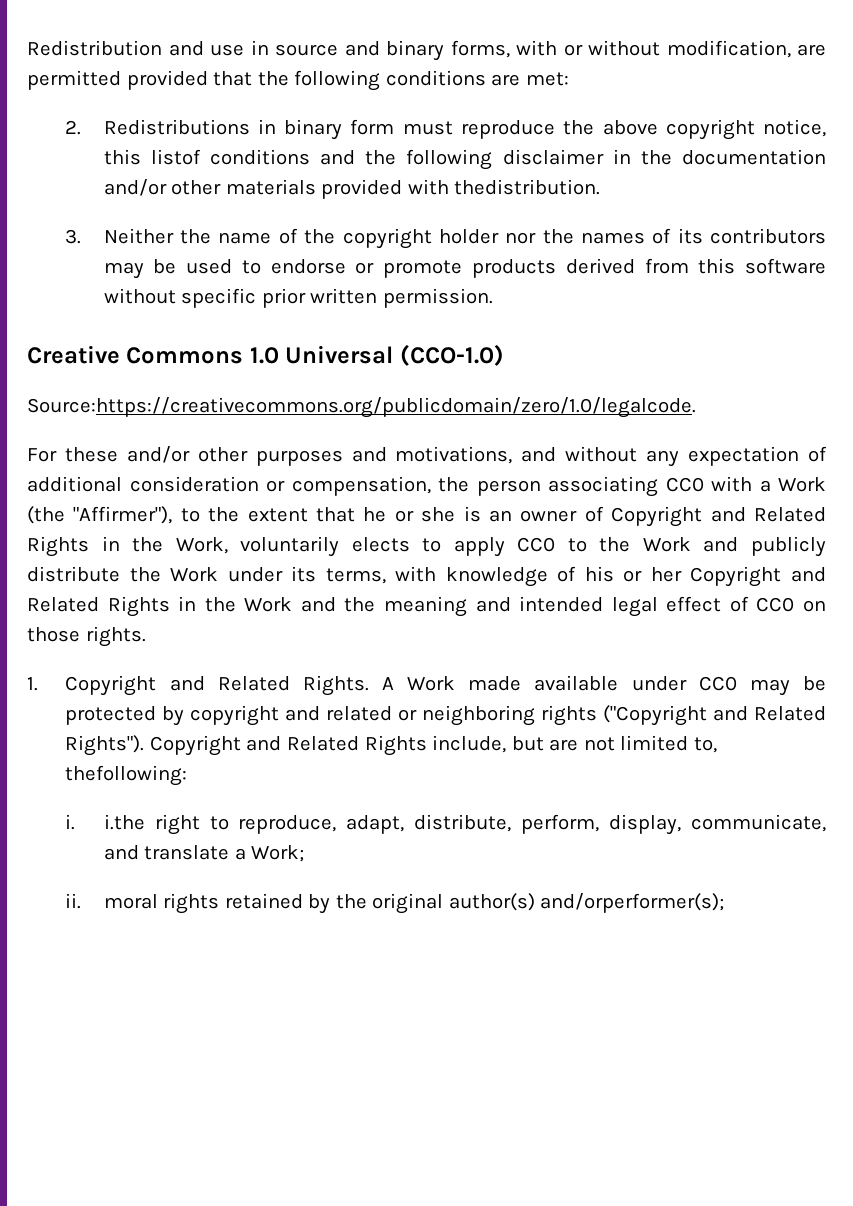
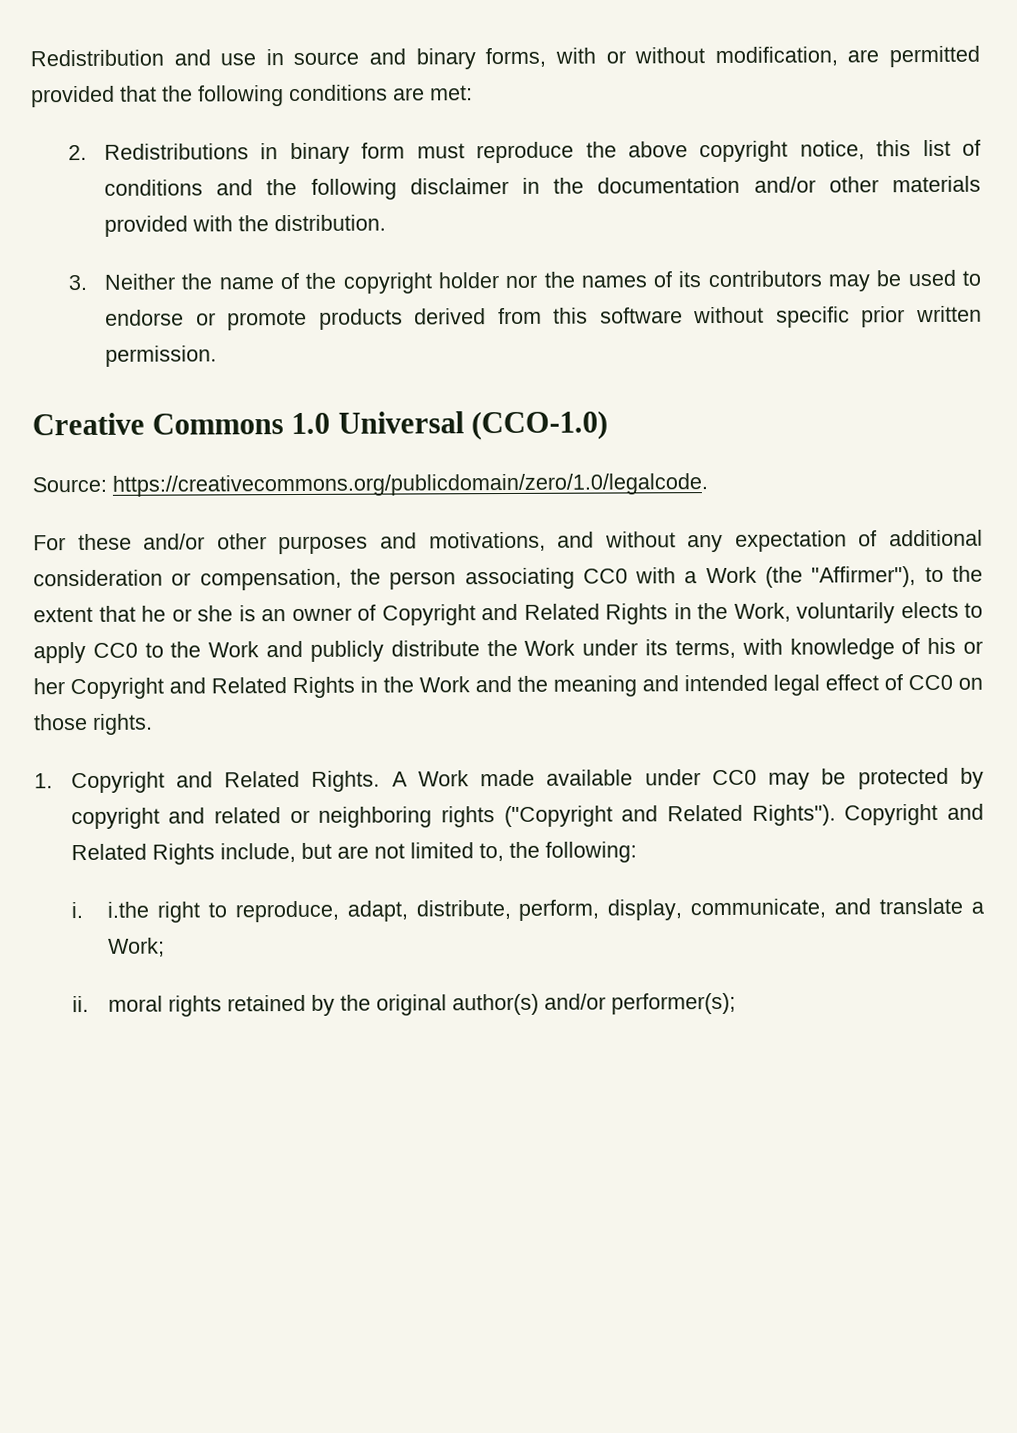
[150,149,201,165] listof -> [922,139,982,157] list of
[454,179,601,195] thedistribution. -> [238,214,387,232] the distribution.
[27,397,696,418] Source:https://creativecommons.org/publicdomain/zero/1.0/legalcode. -> [32,473,708,497] Source: https://creativecommons.org/publicdomain/zero/1.0/legalcode.
[65,765,188,786] thefollowing: -> [508,841,637,863] the following:
[540,893,725,913] and/orperformer(s); -> [544,992,737,1015] and/or performer(s);

